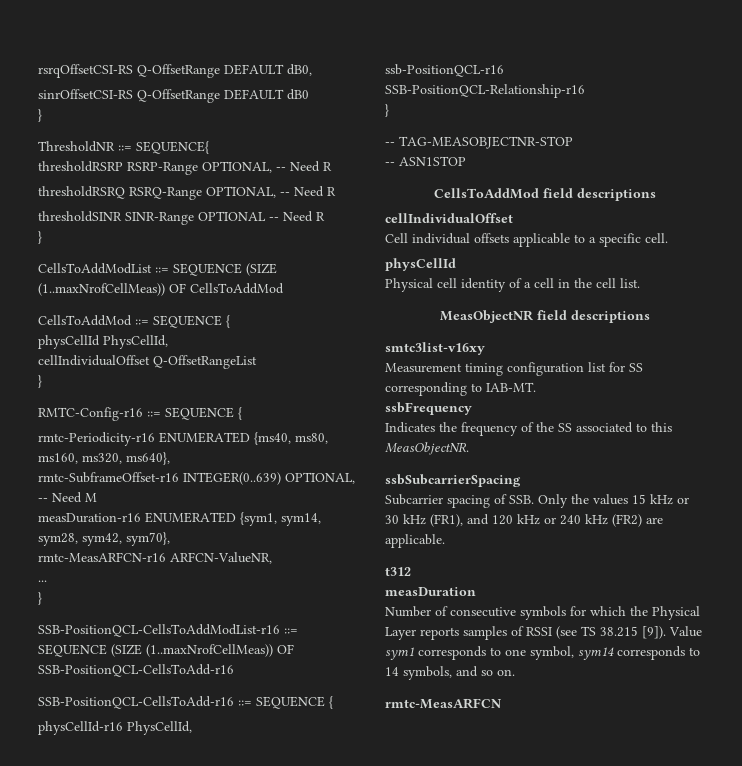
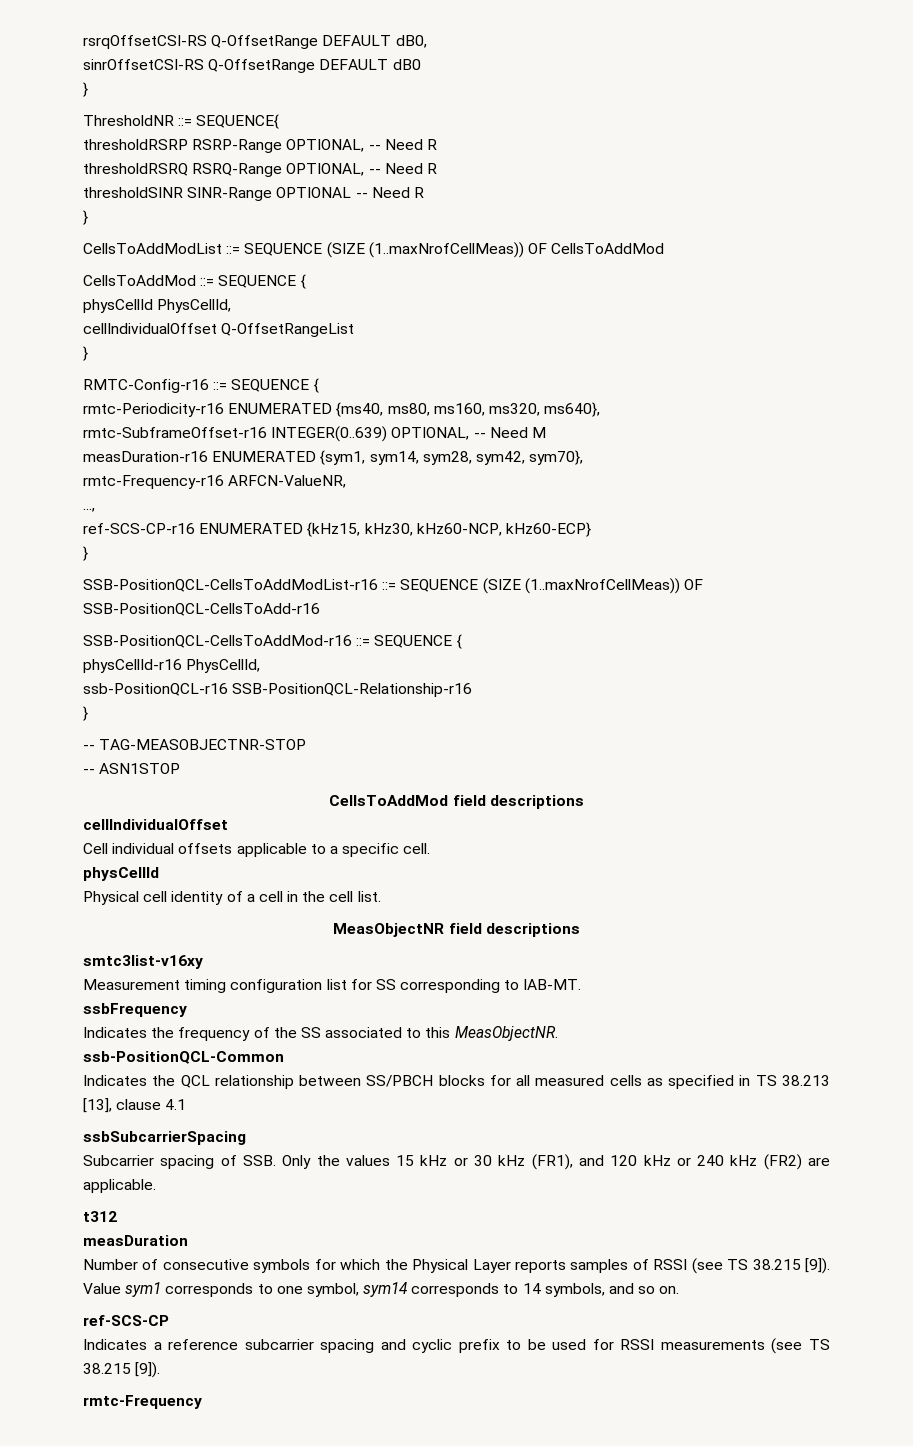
[38,552,166,562] rmtc-MeasARFCN-r16 -> [83,475,224,489] rmtc-Frequency-r16
[38,580,47,582] ... -> [83,508,95,512] [83,522,591,537] ..., // ref-SCS-CP-r16 ENUMERATED {kHz15, kHz30, kHz60-NCP, kHz60-ECP}
[38,696,234,709] SSB-PositionQCL-CellsToAdd-r16 -> [83,635,352,648] SSB-PositionQCL-CellsToAddMod-r16
(469, 448) none -> [83,1051,284,1064] [83,1075,830,1089] [83,1098,187,1113] // ssb-PositionQCL-Common // Indicates the QCL relationship between SS/PBCH blocks for all measured cells as specified in TS 38.213 [13], clause 4.1
[385,698,502,709] rmtc-MeasARFCN -> [83,1315,169,1326] [83,1338,830,1354] [83,1362,161,1378] [83,1395,202,1409] ref-SCS-CP // Indicates a reference subcarrier spacing and cyclic prefix to be used for RSSI measurements (see TS 38.215 [9]). // rmtc-Frequency

